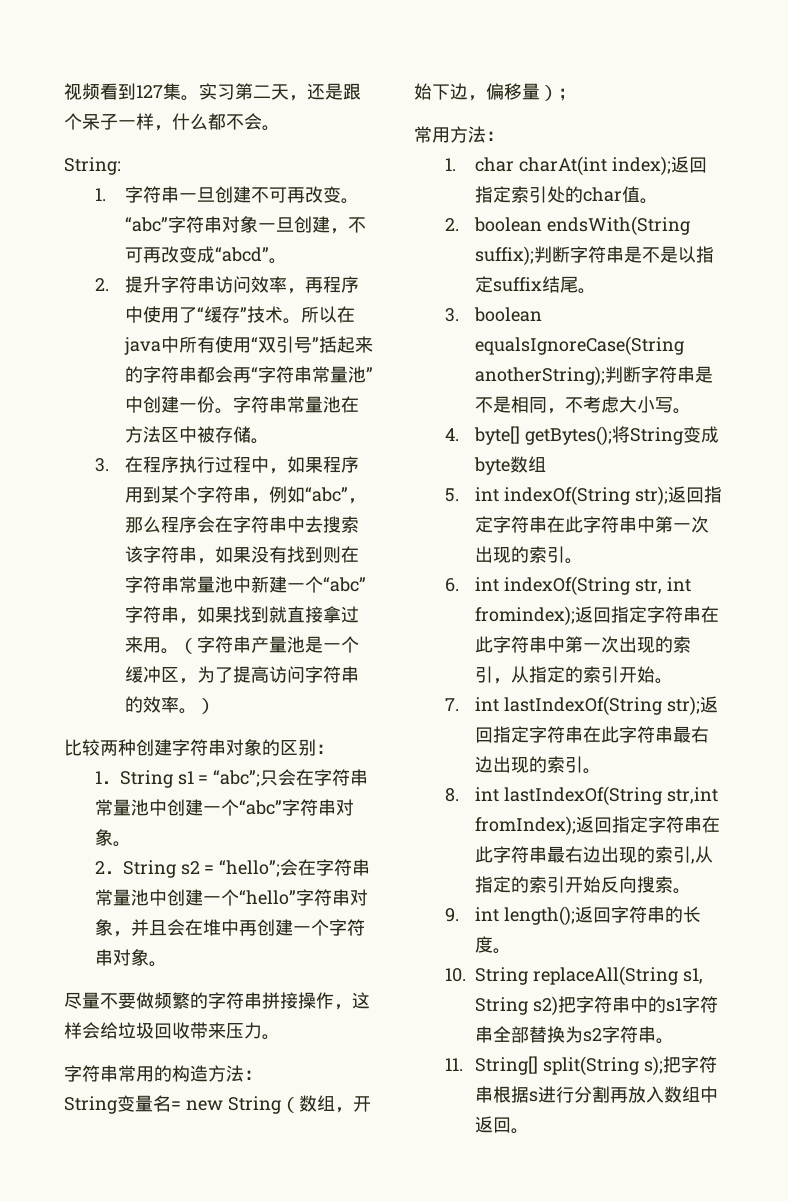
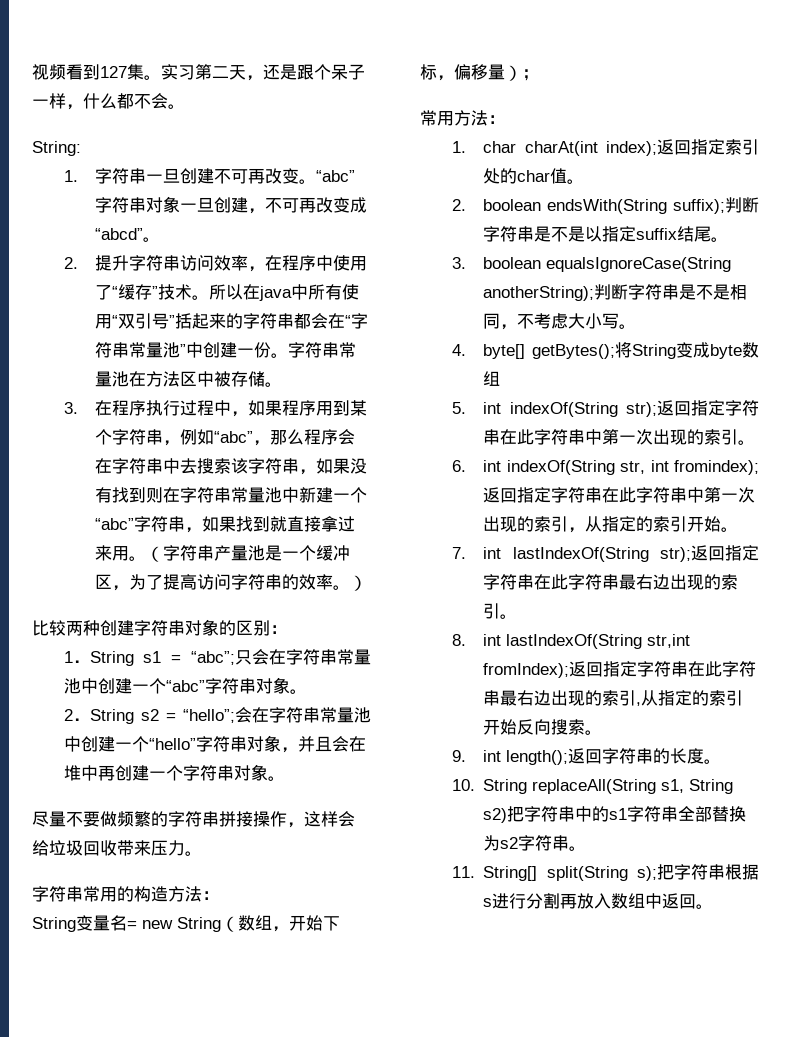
[305,277,324,293] 再 -> [265,255,283,271] 在
[233,367,252,383] 再 -> [328,313,346,329] 在
[450,83,468,100] 边 -> [420,64,437,80] 标

